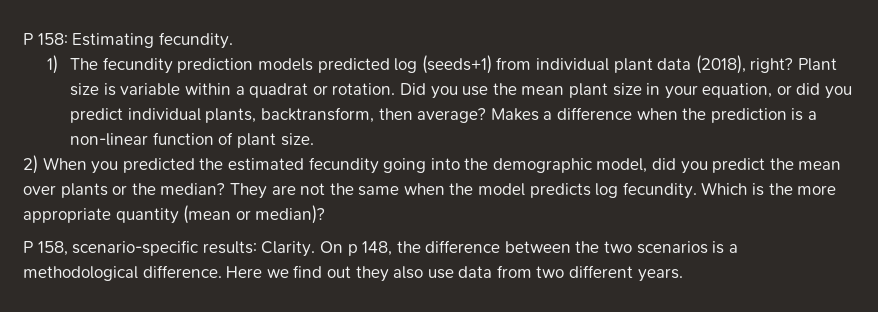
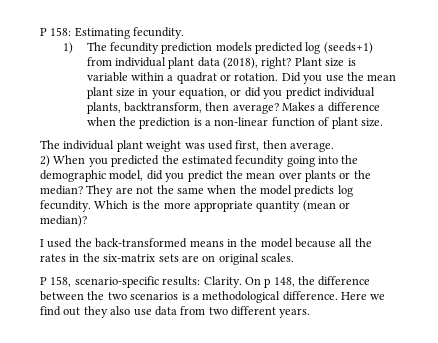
(314, 139) none -> [40,140,334,152] // The individual plant weight was used first, then average.
(326, 214) none -> [40,238,372,248] [40,253,294,265] // I used the back-transformed means in the model because all the rates in the six-matrix sets are on original scales.

